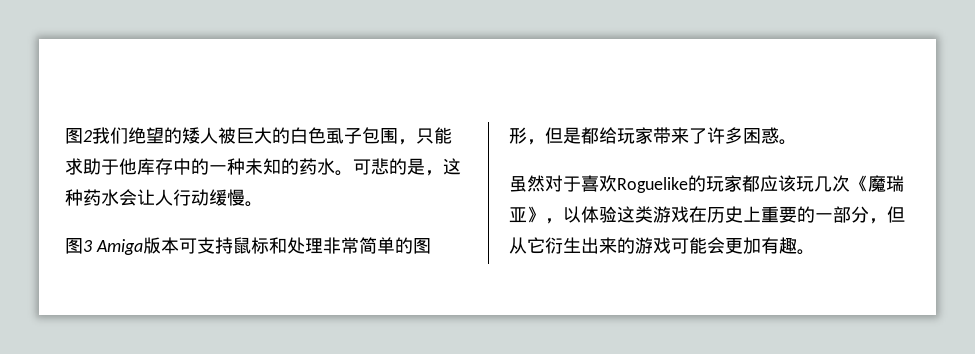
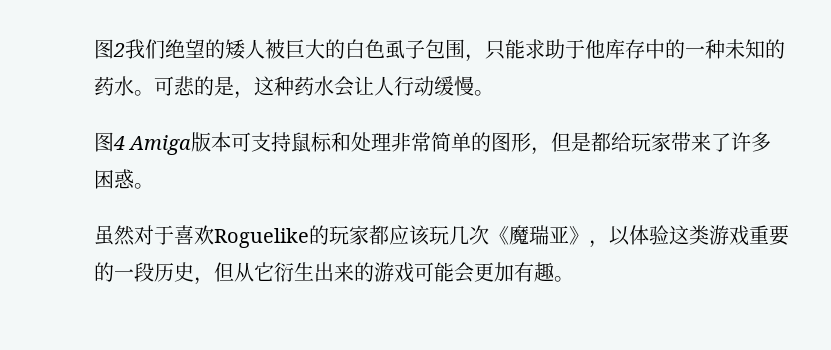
[83,240,92,252] 3 -> [113,136,125,150] 4
[689,206,761,223] 在历史上 -> (749, 235) none
[833,206,869,223] 部分 -> [134,262,194,282] 段历史

